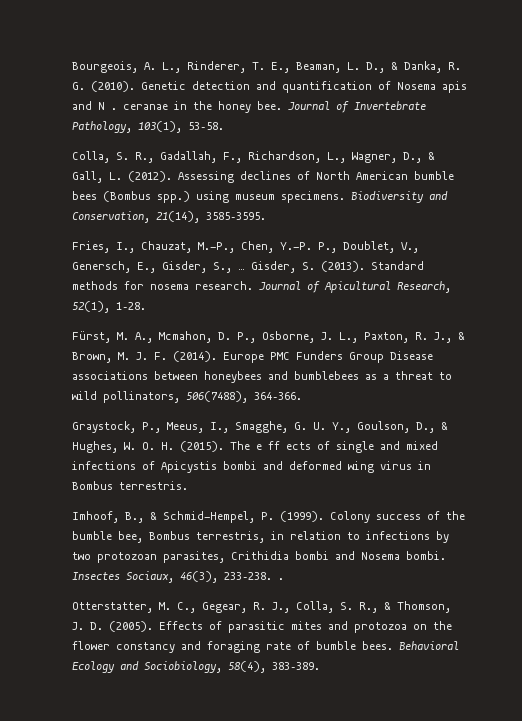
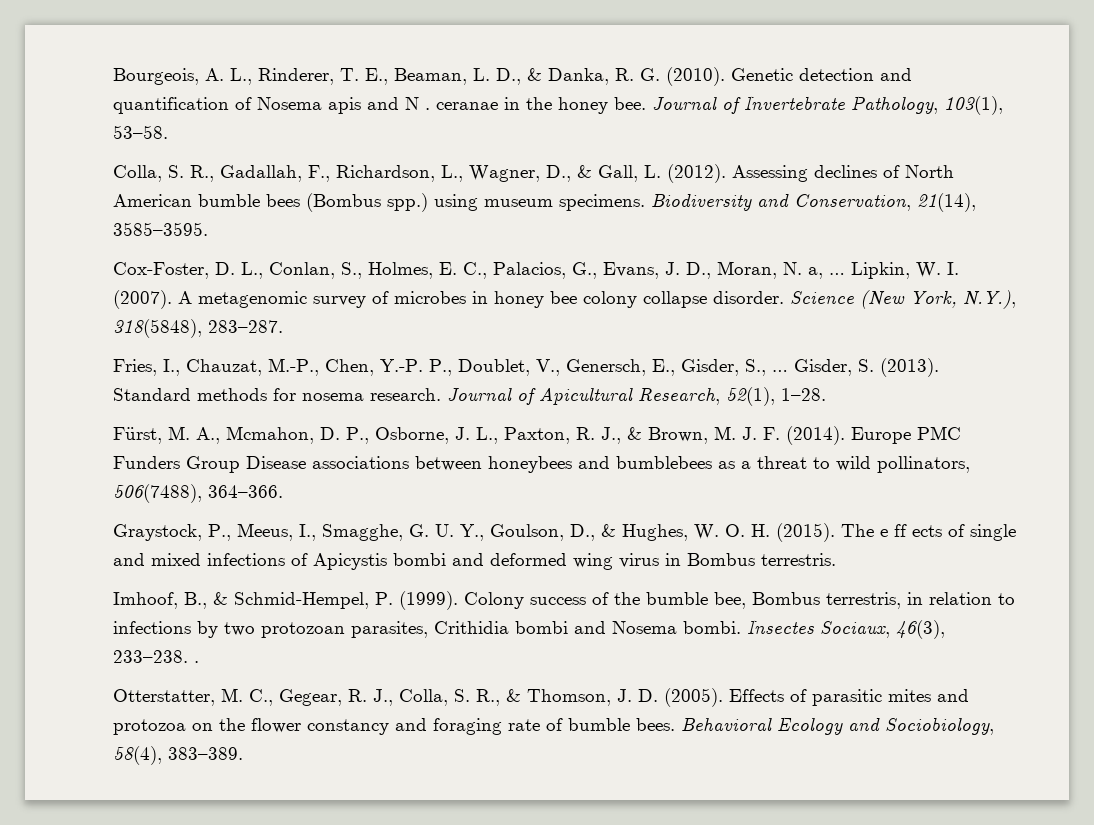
(266, 216) none -> [112,261,959,279] [112,290,1016,309] [112,319,283,338] // Cox-Foster, D. L., Conlan, S., Holmes, E. C., Palacios, G., Evans, J. D., Moran, N. a, … Lipkin, W. I. (2007). A metagenomic survey of microbes in honey bee colony collapse disorder. Science (New York, N.Y.), 318(5848), 283–287.

